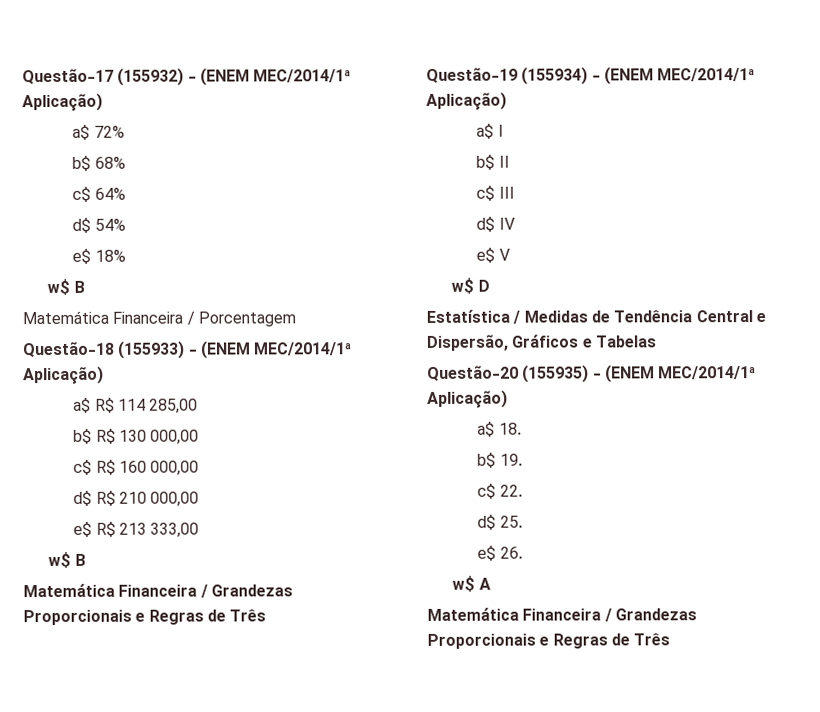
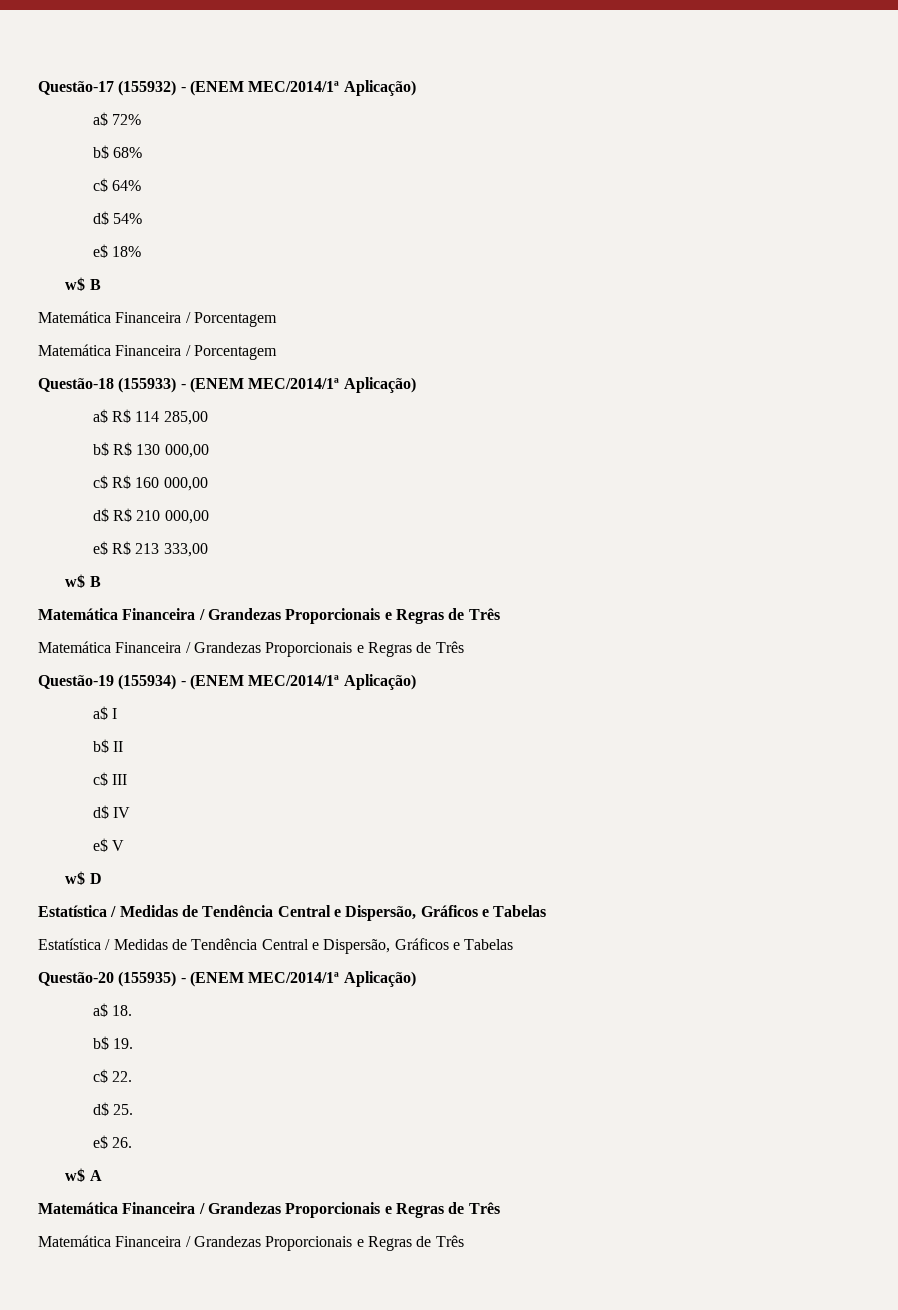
(296, 319) none -> [38,344,277,360] // Matemática Financeira / Porcentagem
(267, 615) none -> [38,641,464,657] // Matemática Financeira / Grandezas Proporcionais e Regras de Três
(656, 341) none -> [38,938,514,954] // Estatística / Medidas de Tendência Central e Dispersão, Gráficos e Tabelas
(671, 639) none -> [38,1235,464,1251] // Matemática Financeira / Grandezas Proporcionais e Regras de Três

